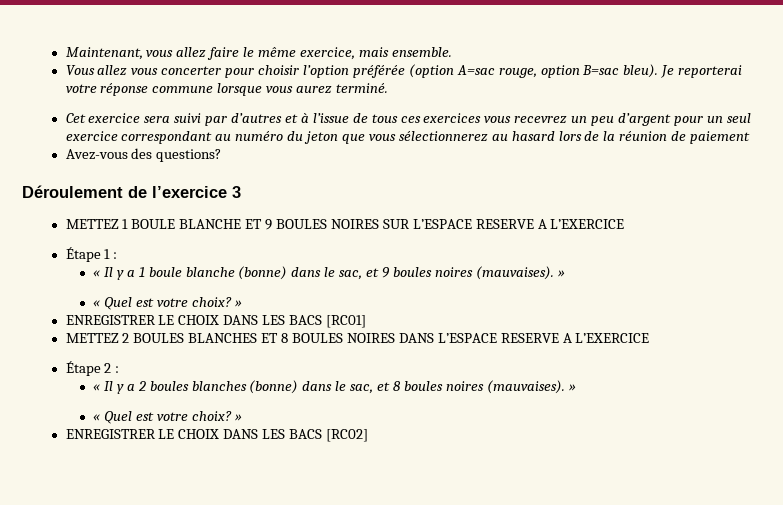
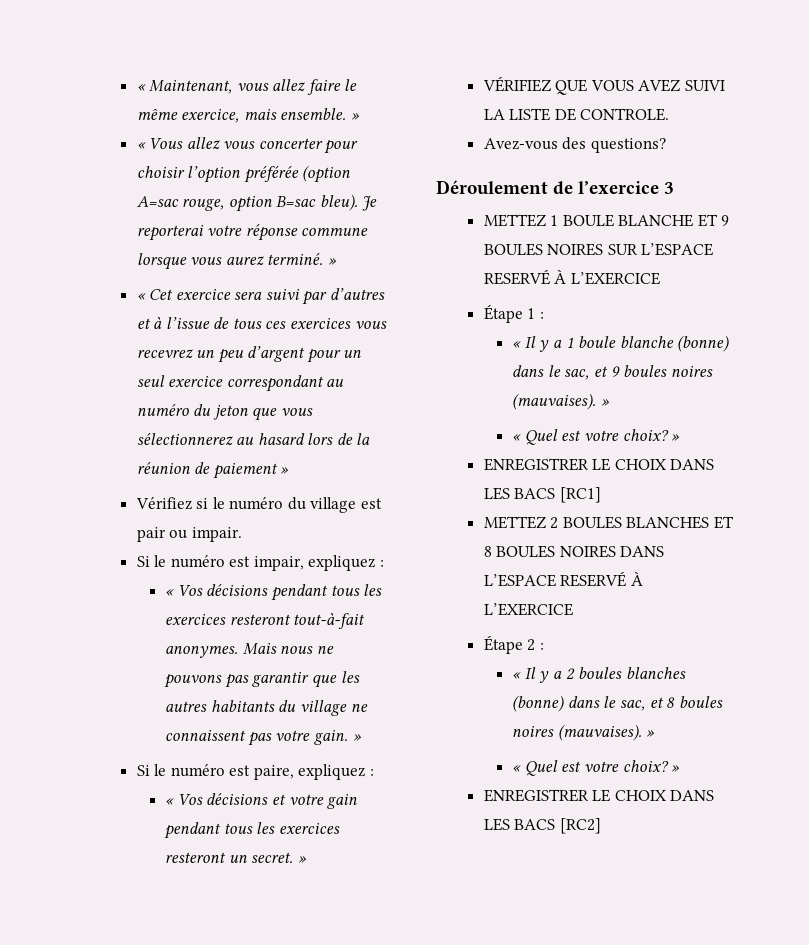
(65, 53) none -> [136,84,146,91] «
(452, 52) // -> [350,113,360,120] [136,142,146,149] » // «
(388, 88) // -> [327,258,337,265] [136,293,146,300] » // «
(751, 137) none -> [280,467,290,474] [135,497,383,513] [136,527,242,542] [136,555,385,571] [165,584,383,601] [165,613,366,629] [165,643,335,658] [164,671,360,688] [165,700,368,716] [165,730,362,746] [136,764,375,780] [165,793,358,809] [164,822,341,839] [165,852,308,863] [482,76,725,95] [483,108,670,121] » // Vérifiez si le numéro du village est pair ou impair. // Si le numéro est impair, expliquez : // « Vos décisions pendant tous les exercices resteront tout-à-fait anonymes. Mais nous ne pouvons pas garantir que les autres habitants du village ne connaissent pas votre gain. » // Si le numéro est paire, expliquez : // « Vos décisions et votre gain pendant tous les exercices resteront un secret. » // VÉRIFIEZ QUE VOUS AVEZ SUIVI LA LISTE DE CONTROLE.
[475,219,547,229] RESERVE A -> [483,269,567,285] RESERVÉ À
[325,315,366,328] [RC01] -> [559,487,601,503] [RC1]
[500,333,572,343] RESERVE A -> [560,571,643,587] RESERVÉ À
[325,429,368,442] [RC02] -> [559,818,601,834] [RC2]

